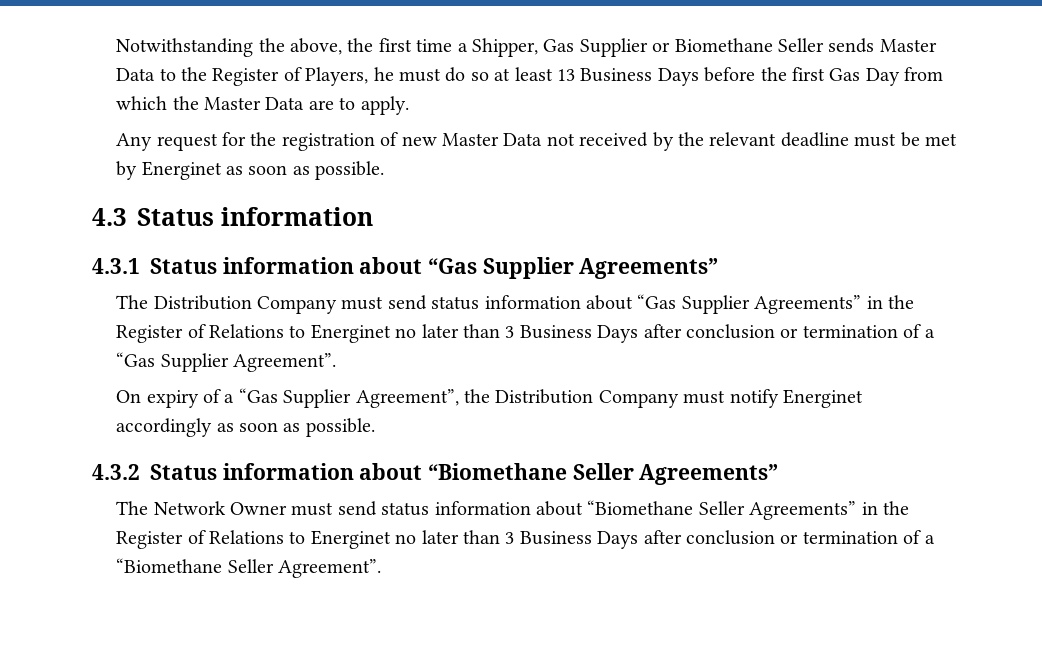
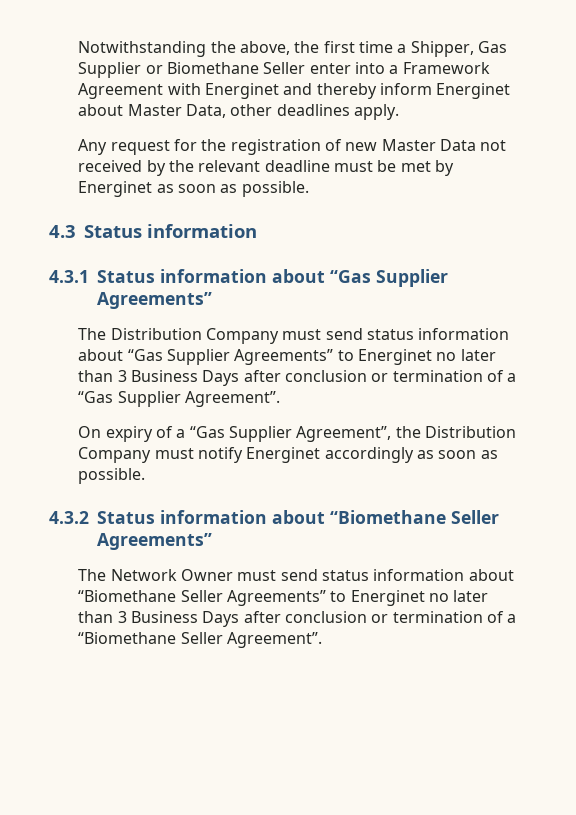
[828,38,937,53] [116,67,944,86] [116,96,356,110] sends Master Data to the Register of Players, he must do so at least 13 Business Days before the first Gas Day from which the Master Data are to -> [309,62,490,74] [78,83,511,99] [78,104,350,118] enter into a Framework Agreement with Energinet and thereby inform Energinet about Master Data, other deadlines
[866,295,914,309] [116,324,284,343] in the Register of Relations -> (334, 357) none
[861,501,909,515] [116,530,284,549] in the Register of Relations -> (327, 598) none

